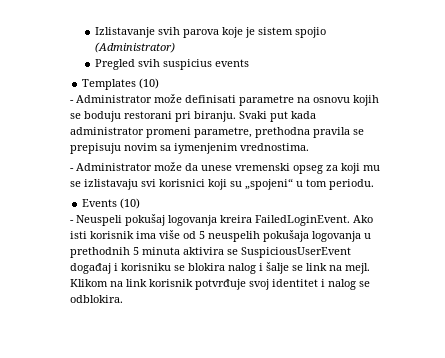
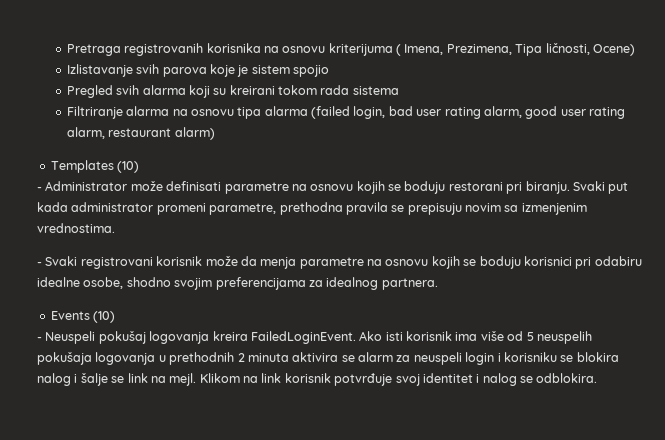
(95, 32) none -> [66,43,635,56] Pretraga registrovanih korisnika na osnovu kriterijuma ( Imena, Prezimena, Tipa ličnosti, Ocene) //
[95,42,176,53] (Administrator) -> (330, 71) none
[163,59,250,70] suspicius events -> [142,85,399,98] [66,106,626,119] [66,127,215,140] alarma koji su kreirani tokom rada sistema // Filtriranje alarma na osnovu tipa alarma (failed login, bad user rating alarm, good user rating alarm, restaurant alarm)
[174,143,239,154] iymenjenim -> [521,203,587,215] izmenjenim
[76,162,381,174] [70,178,375,190] Administrator može da unese vremenski opseg za koji mu se izlistavaju svi korisnici koji su „spojeni“ u tom periodu. -> [45,256,642,269] [37,277,438,290] Svaki registrovani korisnik može da menja parametre na osnovu kojih se boduju korisnici pri odabiru idealne osobe, shodno svojim preferencijama za idealnog partnera.
[133,247,140,255] 5 -> [237,353,245,362] 2
[241,247,352,258] [70,263,112,274] SuspiciousUserEvent događaj -> [358,352,495,365] alarm za neuspeli login

